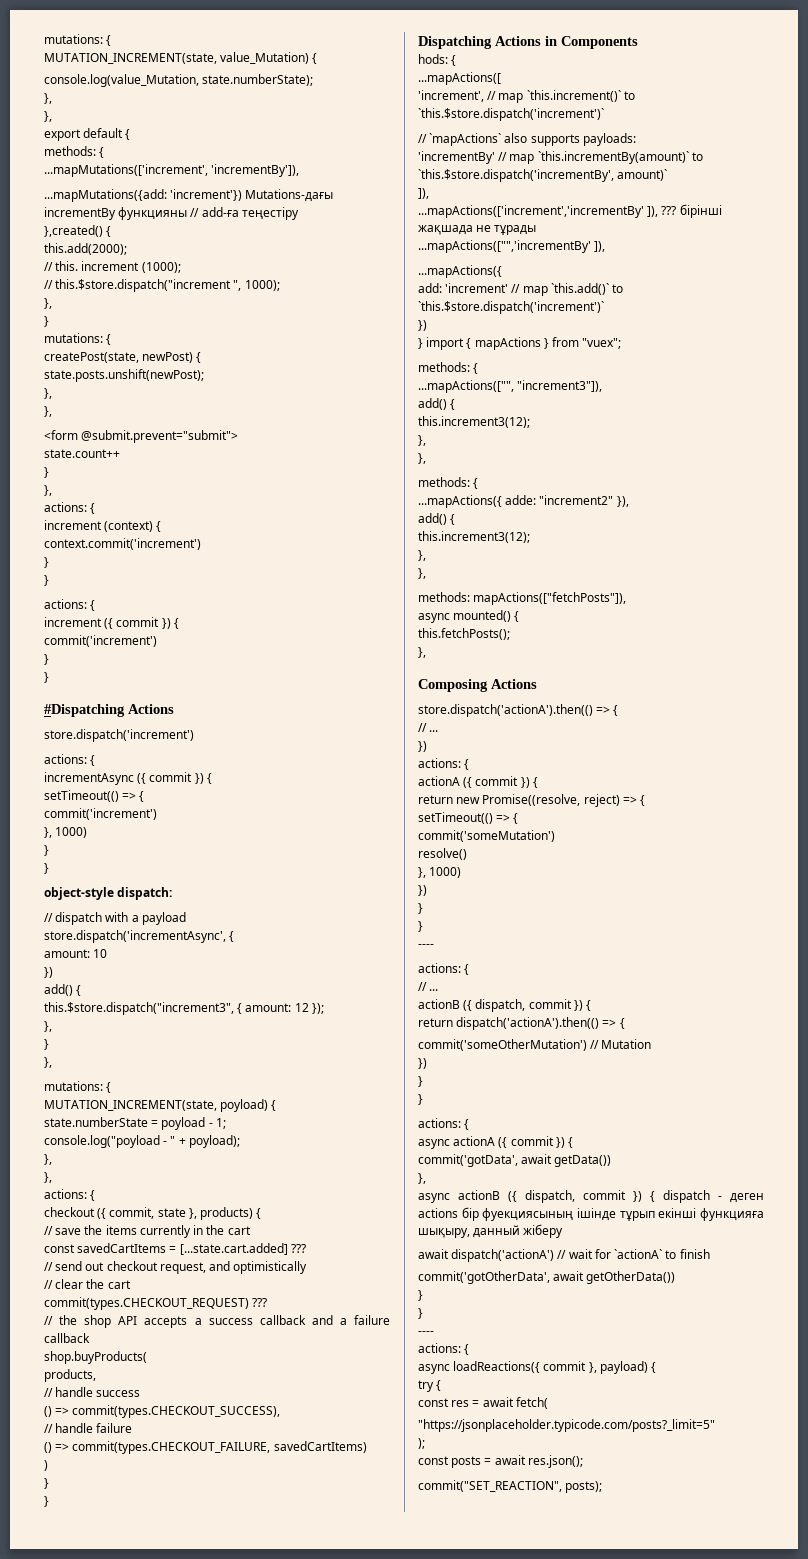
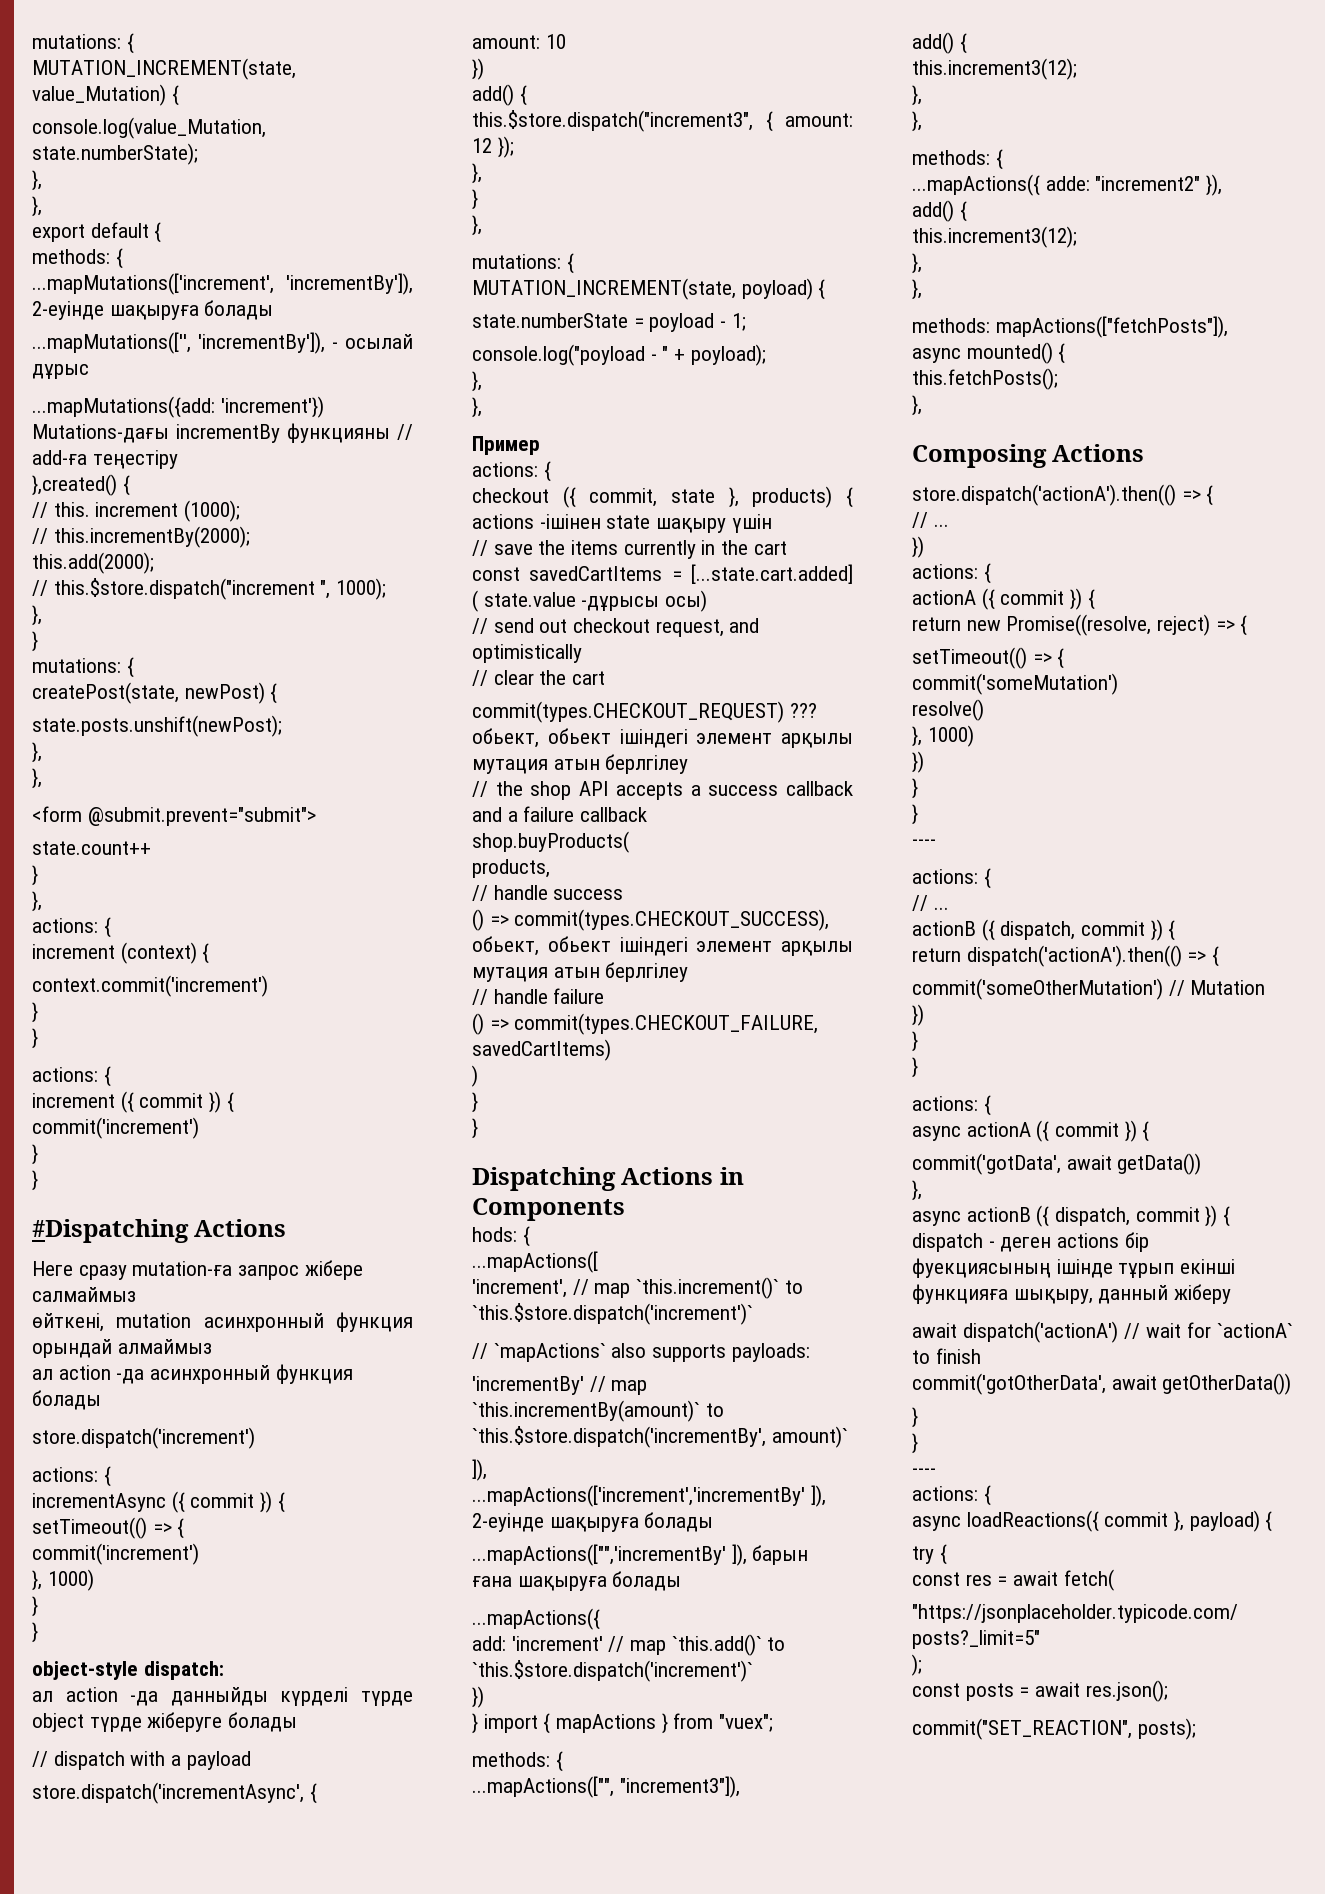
(300, 170) none -> [32,300,274,320] [32,332,413,354] [32,364,89,379] 2-еуінде шақыруға болады // ...mapMutations(['', 'incrementBy']), - осылай дұрыс
[44,243,127,255] // this.add(2000); -> (130, 485) none
(181, 267) none -> [32,526,250,548] [32,552,154,574] // // this.incrementBy(2000); // this.add(2000);
(174, 709) none -> [32,1260,363,1280] [32,1287,136,1302] [32,1312,413,1332] [32,1339,212,1358] [32,1364,353,1384] [32,1390,101,1410] // Неге сразу mutation-ға запрос жібере салмаймыз // өйткені, mutation асинхронный функция орындай алмаймыз // ал action -да асинхронный функция болады
(173, 893) none -> [32,1687,413,1706] [32,1712,298,1732] // ал action -да данныйды күрделі түрде object түрде жіберуге болады
(52, 1177) none -> [472,436,540,455] // Пример
(262, 1213) none -> [472,514,772,533] actions -ішінен state шақыру үшін
[290,1244,306,1253] ??? -> [472,590,708,612] ( state.value -дұрысы осы)
(268, 1302) none -> [472,728,853,748] [472,754,689,774] обьект, обьект ішіндегі элемент арқылы мутация атын берлгілеу
(281, 1411) none -> [472,936,853,956] [472,962,689,982] обьект, обьект ішіндегі элемент арқылы мутация атын берлгілеу
[661,204,722,218] [418,225,537,235] [418,240,606,253] ??? бірінші жақшада не тұрады // ...mapActions(["",'incrementBy' ]), -> [472,1512,714,1532] [472,1544,809,1566] [472,1571,682,1591] 2-еуінде шақыруға болады // ...mapActions(["",'incrementBy' ]), барын ғана шақыруға болады

